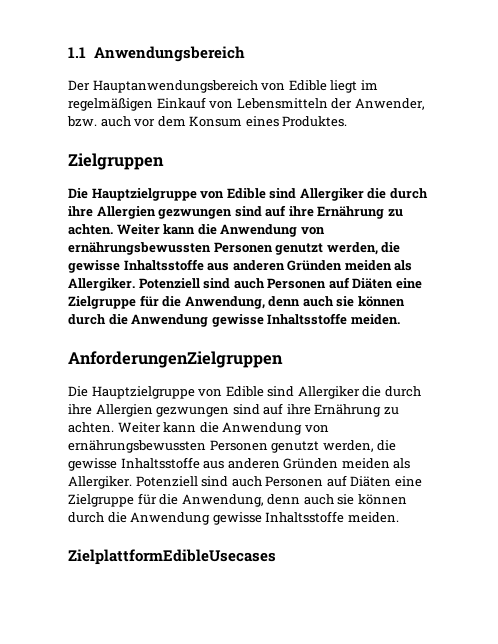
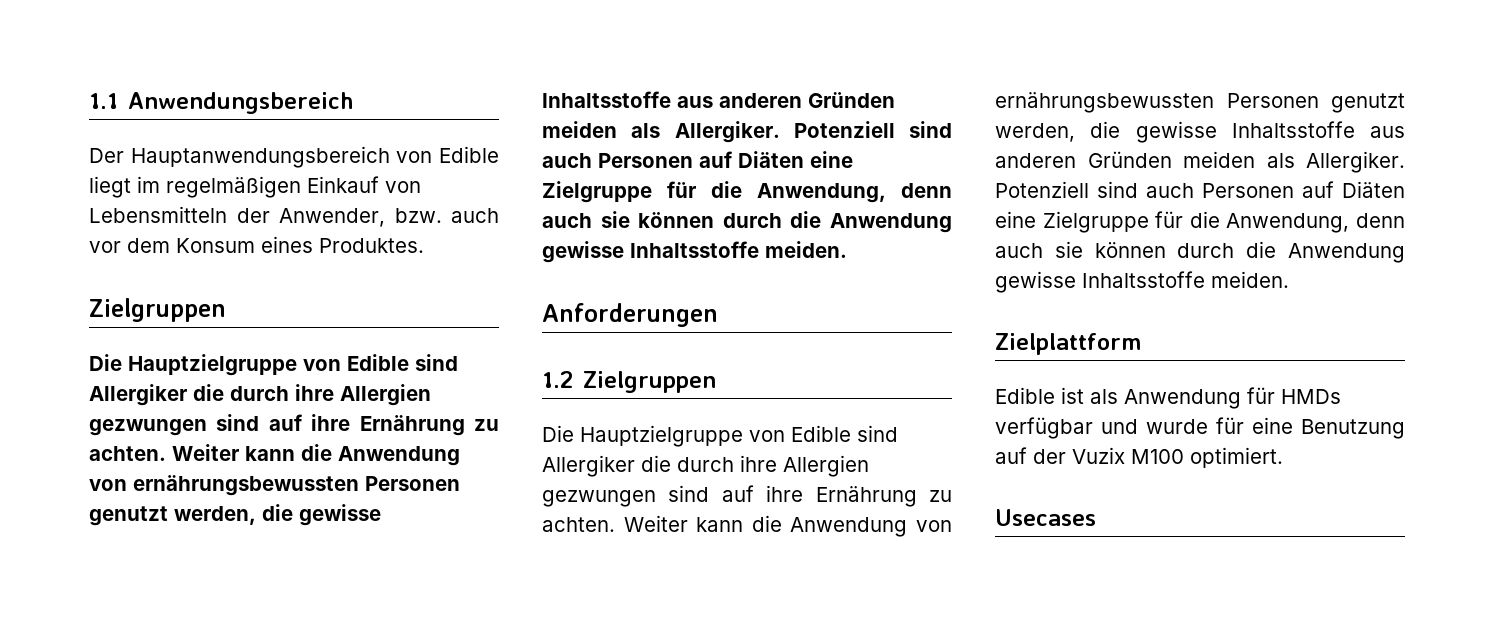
[68,351,283,368] AnforderungenZielgruppen -> [542,303,718,327] [542,371,717,393] Anforderungen // 1.2 Zielgruppen
[68,549,276,565] ZielplattformEdibleUsecases -> [995,333,1141,355] [995,387,1341,409] [995,417,1405,439] [995,447,1283,468] [995,509,1096,526] Zielplattform // Edible ist als Anwendung für HMDs verfügbar und wurde für eine Benutzung auf der Vuzix M100 optimiert. // Usecases

